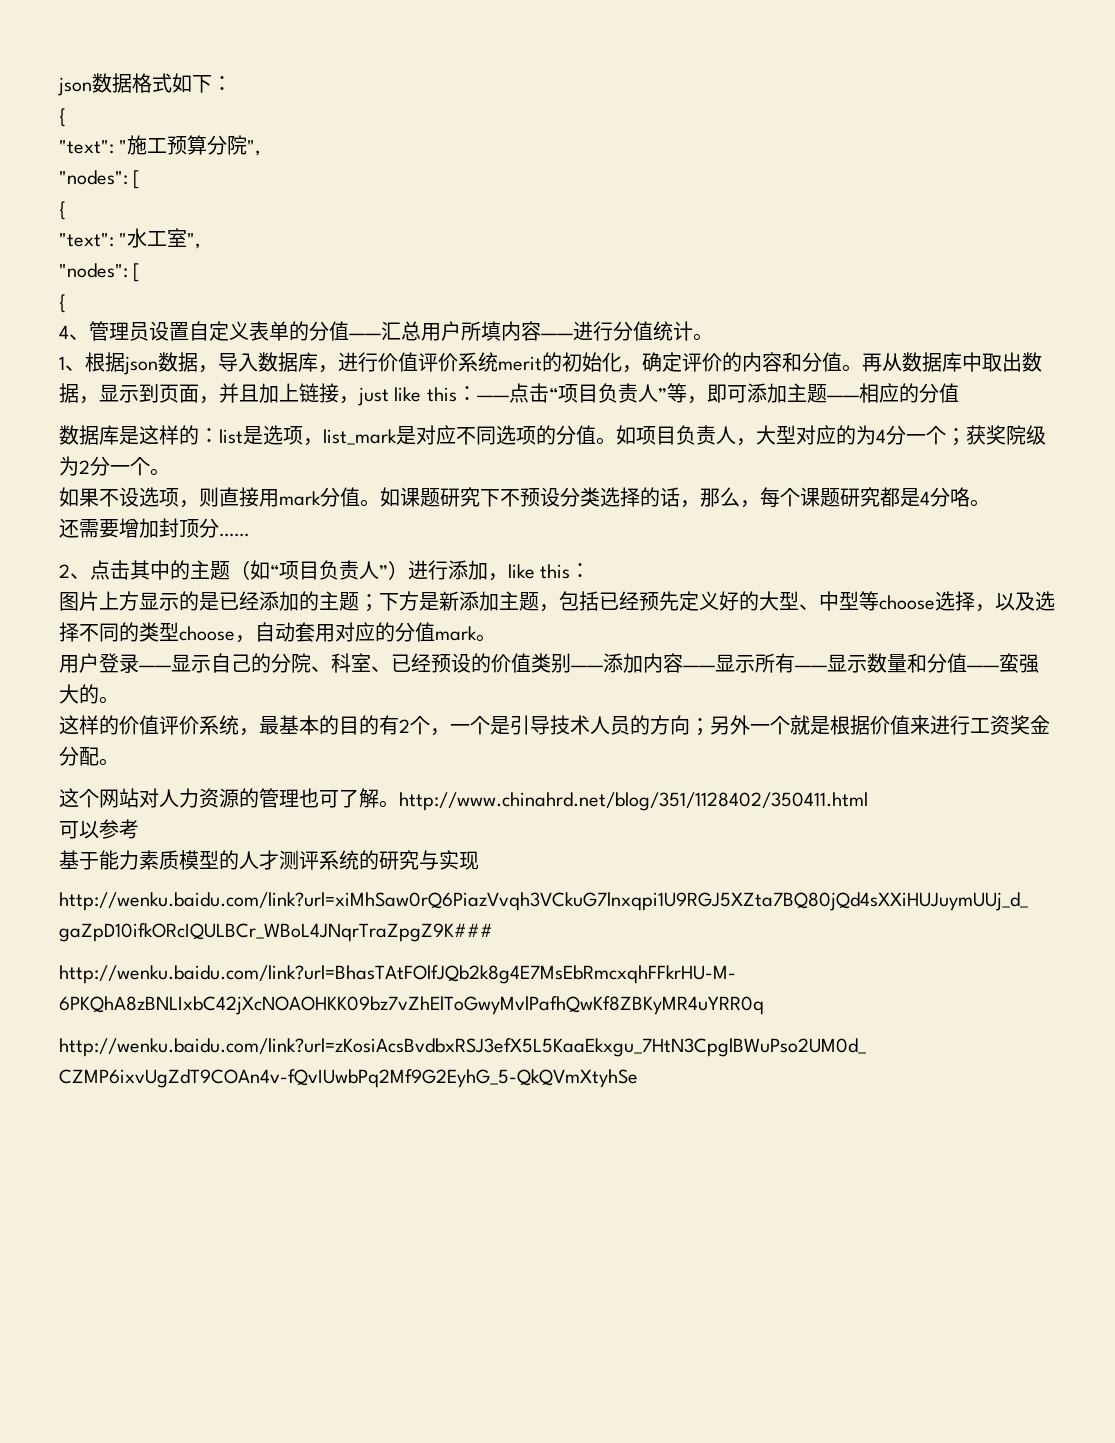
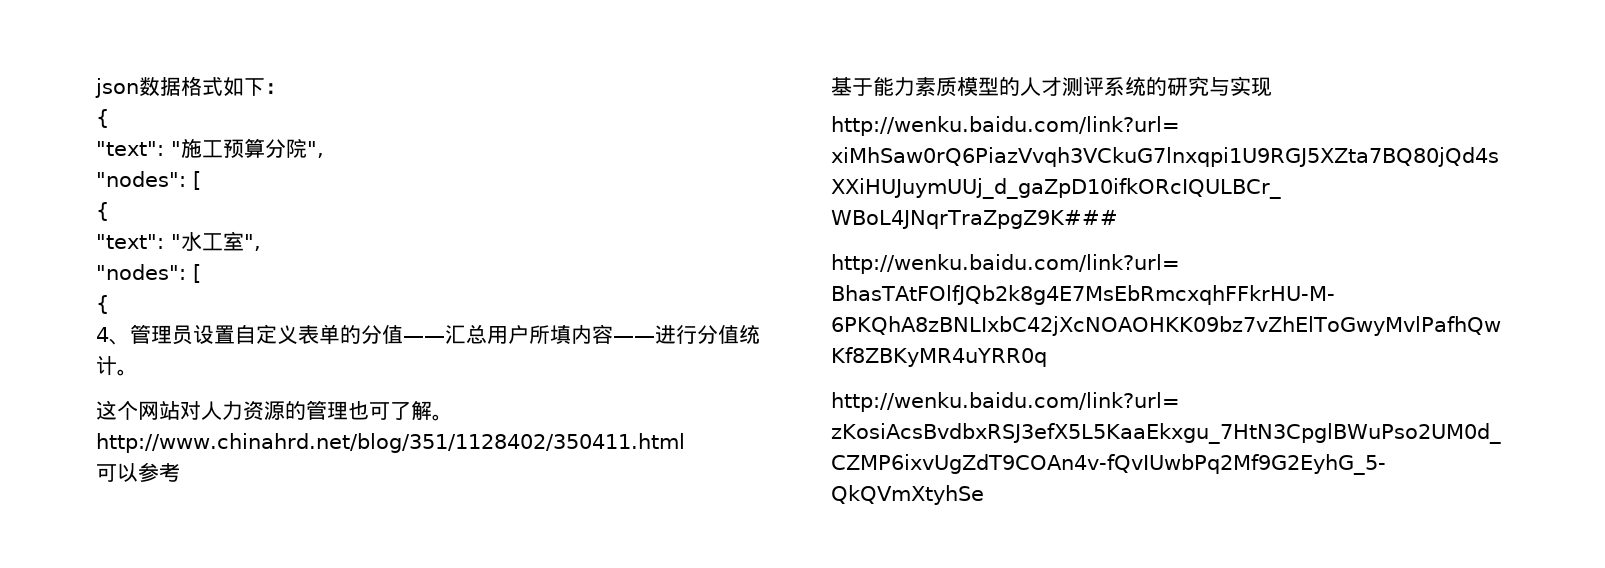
[59,352,1042,375] [59,383,959,406] [59,425,1046,446] [59,456,170,476] [59,487,990,508] [59,518,249,538] [59,560,591,581] [59,591,1055,612] [59,622,496,643] [59,653,1039,673] [59,684,119,704] [59,715,1050,736] [59,746,119,766] // 1、根据json数据，导入数据库，进行价值评价系统merit的初始化，确定评价的内容和分值。再从数据库中取出数据，显示到页面，并且加上链接，just like this：——点击“项目负责人”等，即可添加主题——相应的分值 // 数据库是这样的：list是选项，list_mark是对应不同选项的分值。如项目负责人，大型对应的为4分一个；获奖院级为2分一个。 // 如果不设选项，则直接用mark分值。如课题研究下不预设分类选择的话，那么，每个课题研究都是4分咯。 // 还需要增加封顶分…… // 2、点击其中的主题（如“项目负责人”）进行添加，like this： // 图片上方显示的是已经添加的主题；下方是新添加主题，包括已经预先定义好的大型、中型等choose选择，以及选择不同的类型choose，自动套用对应的分值mark。 // 用户登录——显示自己的分院、科室、已经预设的价值类别——添加内容——显示所有——显示数量和分值——蛮强大的。 // 这样的价值评价系统，最基本的目的有2个，一个是引导技术人员的方向；另外一个就是根据价值来进行工资奖金分配。 -> (138, 372) none

